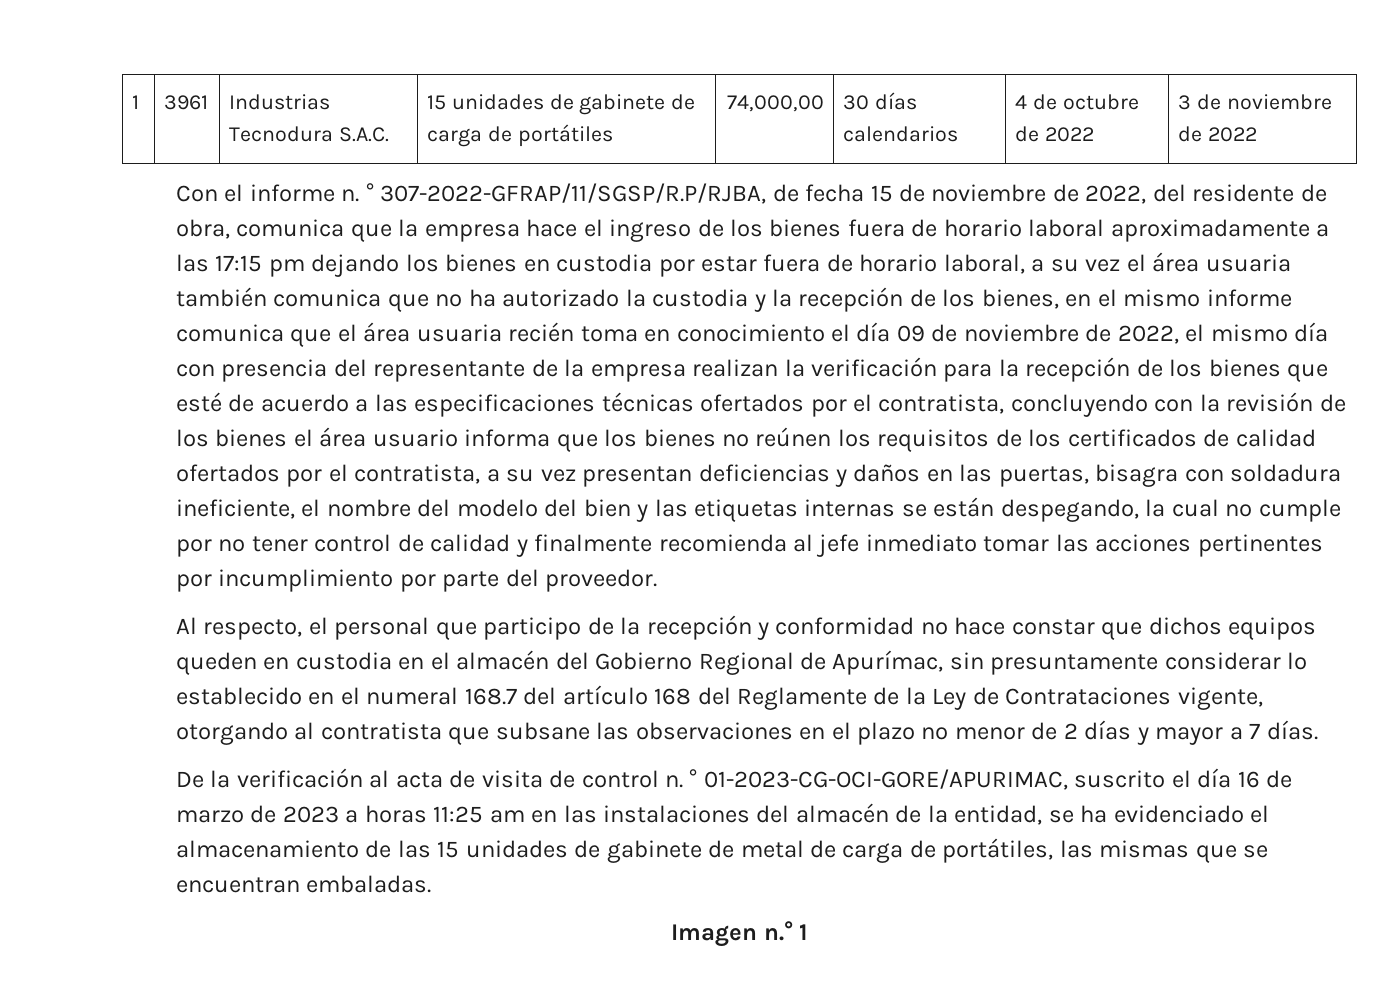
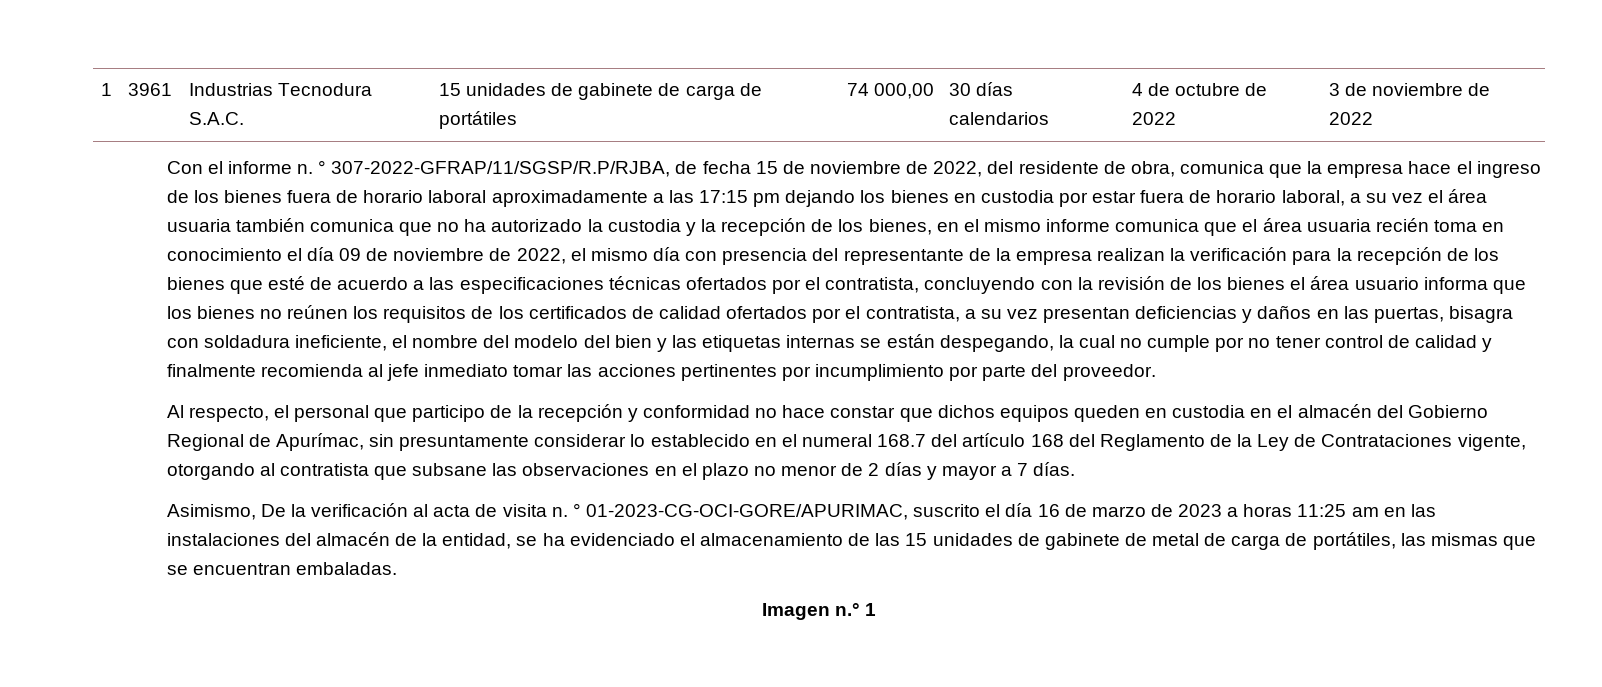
[726,95,824,112] 74,000,00 -> [846,83,935,99] 74 000,00
[736,687,867,710] Reglamente -> [1099,434,1205,451] Reglamento
(1318, 730) none -> [166,504,256,520] Asimismo,
[549,770,659,788] de control -> (547, 510) none

